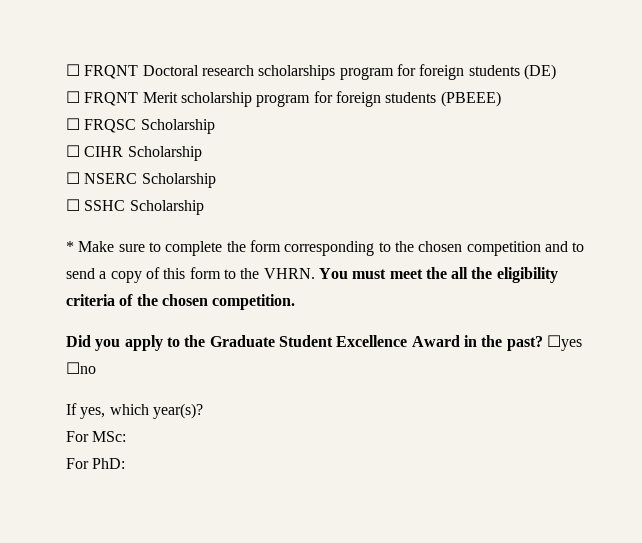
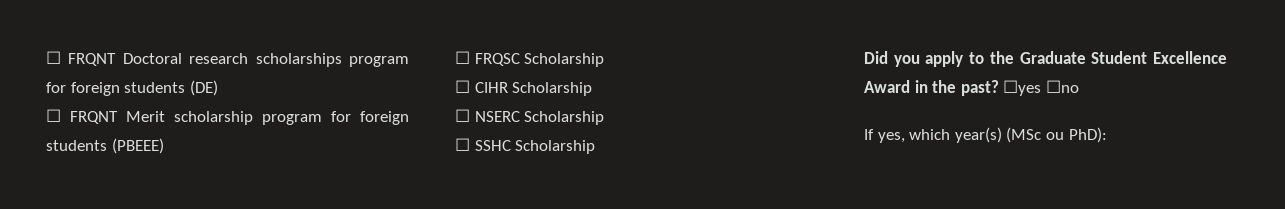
[66,240,585,256] [66,267,558,283] [66,294,296,310] // * Make sure to complete the form corresponding to the chosen competition and to send a copy of this form to the VHRN. You must meet the all the eligibility criteria of the chosen competition. -> (596, 147) none
[152,403,203,419] [66,431,127,442] [66,458,126,469] year(s)? // For MSc: // For PhD: -> [954,127,1107,143] year(s) (MSc ou PhD):

